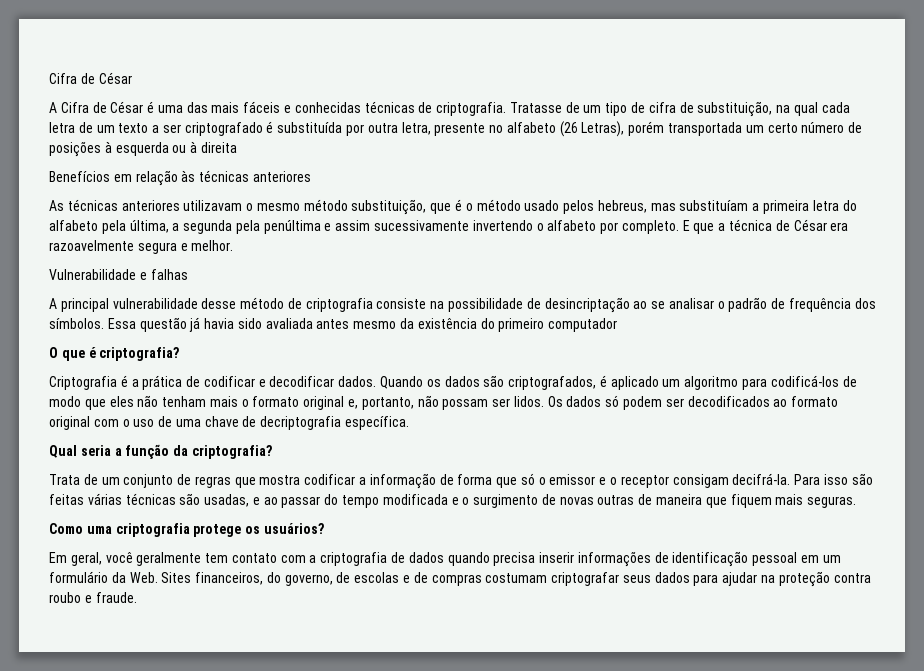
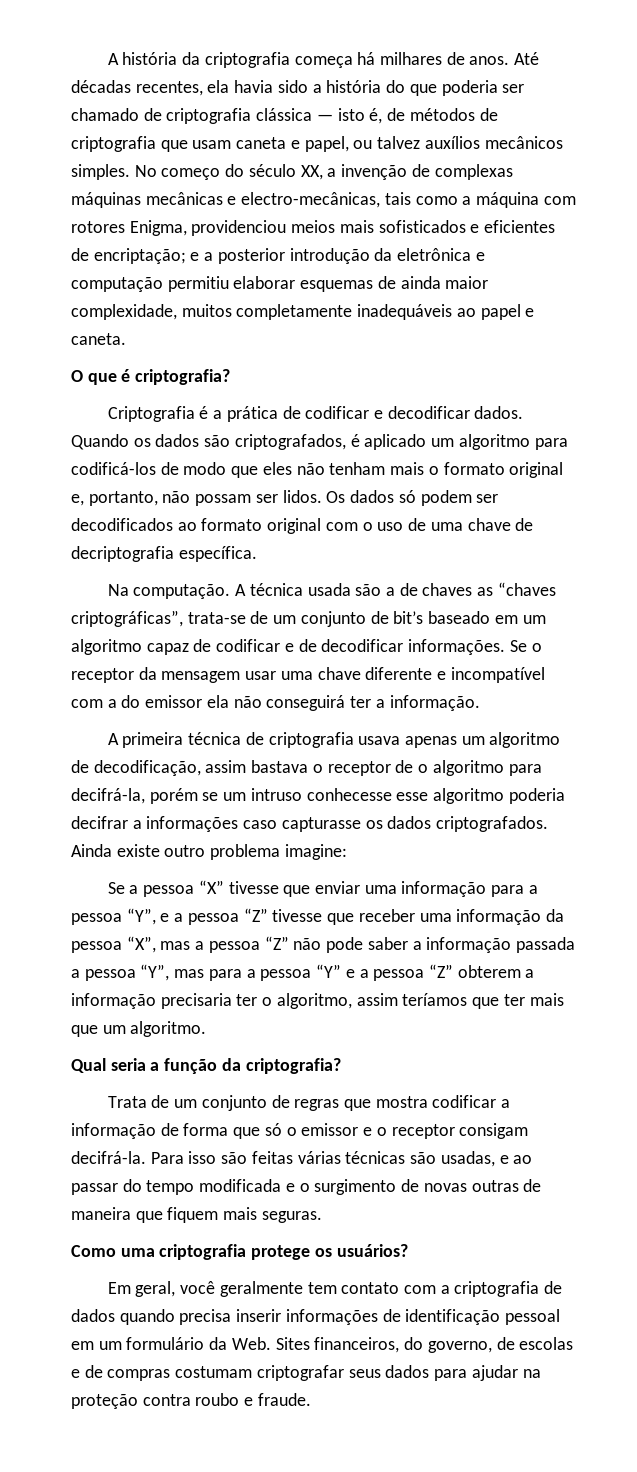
[49,72,132,84] [49,101,850,117] [49,121,863,137] [49,141,237,157] [49,170,311,186] [49,199,857,215] [49,219,849,234] [49,240,234,254] [49,269,188,280] [49,297,876,313] [49,317,618,332] Cifra de César // A Cifra de César é uma das mais fáceis e conhecidas técnicas de criptografia. Tratasse de um tipo de cifra de substituição, na qual cada letra de um texto a ser criptografado é substituída por outra letra, presente no alfabeto (26 Letras), porém transportada um certo número de posições à esquerda ou à direita // Benefícios em relação às técnicas anteriores // As técnicas anteriores utilizavam o mesmo método substituição, que é o método usado pelos hebreus, mas substituíam a primeira letra do alfabeto pela última, a segunda pela penúltima e assim sucessivamente invertendo o alfabeto por completo. E que a técnica de César era razoavelmente segura e melhor. // Vulnerabilidade e falhas // A principal vulnerabilidade desse método de criptografia consiste na possibilidade de desincriptação ao se analisar o padrão de frequência dos símbolos. Essa questão já havia sido avaliada antes mesmo da existência do primeiro computador -> [107,52,540,68] [71,80,525,96] [71,108,498,124] [71,136,563,152] [71,164,513,180] [71,192,576,208] [71,220,556,236] [71,248,485,264] [71,276,489,292] [71,304,535,320] [71,333,126,345] A história da criptografia começa há milhares de anos. Até décadas recentes, ela havia sido a história do que poderia ser chamado de criptografia clássica — isto é, de métodos de criptografia que usam caneta e papel, ou talvez auxílios mecânicos simples. No começo do século XX, a invenção de complexas máquinas mecânicas e electro-mecânicas, tais como a máquina com rotores Enigma, providenciou meios mais sofisticados e eficientes de encriptação; e a posterior introdução da eletrônica e computação permitiu elaborar esquemas de ainda maior complexidade, muitos completamente inadequáveis ao papel e caneta.
(410, 423) none -> [107,582,556,599] [71,610,546,627] [71,639,542,655] [71,667,545,683] [71,695,480,711] [107,732,561,748] [71,760,542,776] [71,788,565,804] [71,816,549,832] [71,844,347,860] [107,880,538,897] [71,908,564,925] [71,936,575,953] [71,964,535,981] [71,993,564,1009] [71,1021,207,1037] // Na computação. A técnica usada são a de chaves as “chaves criptográficas”, trata-se de um conjunto de bit’s baseado em um algoritmo capaz de codificar e de decodificar informações. Se o receptor da mensagem usar uma chave diferente e incompatível com a do emissor ela não conseguirá ter a informação. // A primeira técnica de criptografia usava apenas um algoritmo de decodificação, assim bastava o receptor de o algoritmo para decifrá-la, porém se um intruso conhecesse esse algoritmo poderia decifrar a informações caso capturasse os dados criptografados. Ainda existe outro problema imagine: // Se a pessoa “X” tivesse que enviar uma informação para a pessoa “Y”, e a pessoa “Z” tivesse que receber uma informação da pessoa “X”, mas a pessoa “Z” não pode saber a informação passada a pessoa “Y”, mas para a pessoa “Y” e a pessoa “Z” obterem a informação precisaria ter o algoritmo, assim teríamos que ter mais que um algoritmo.

